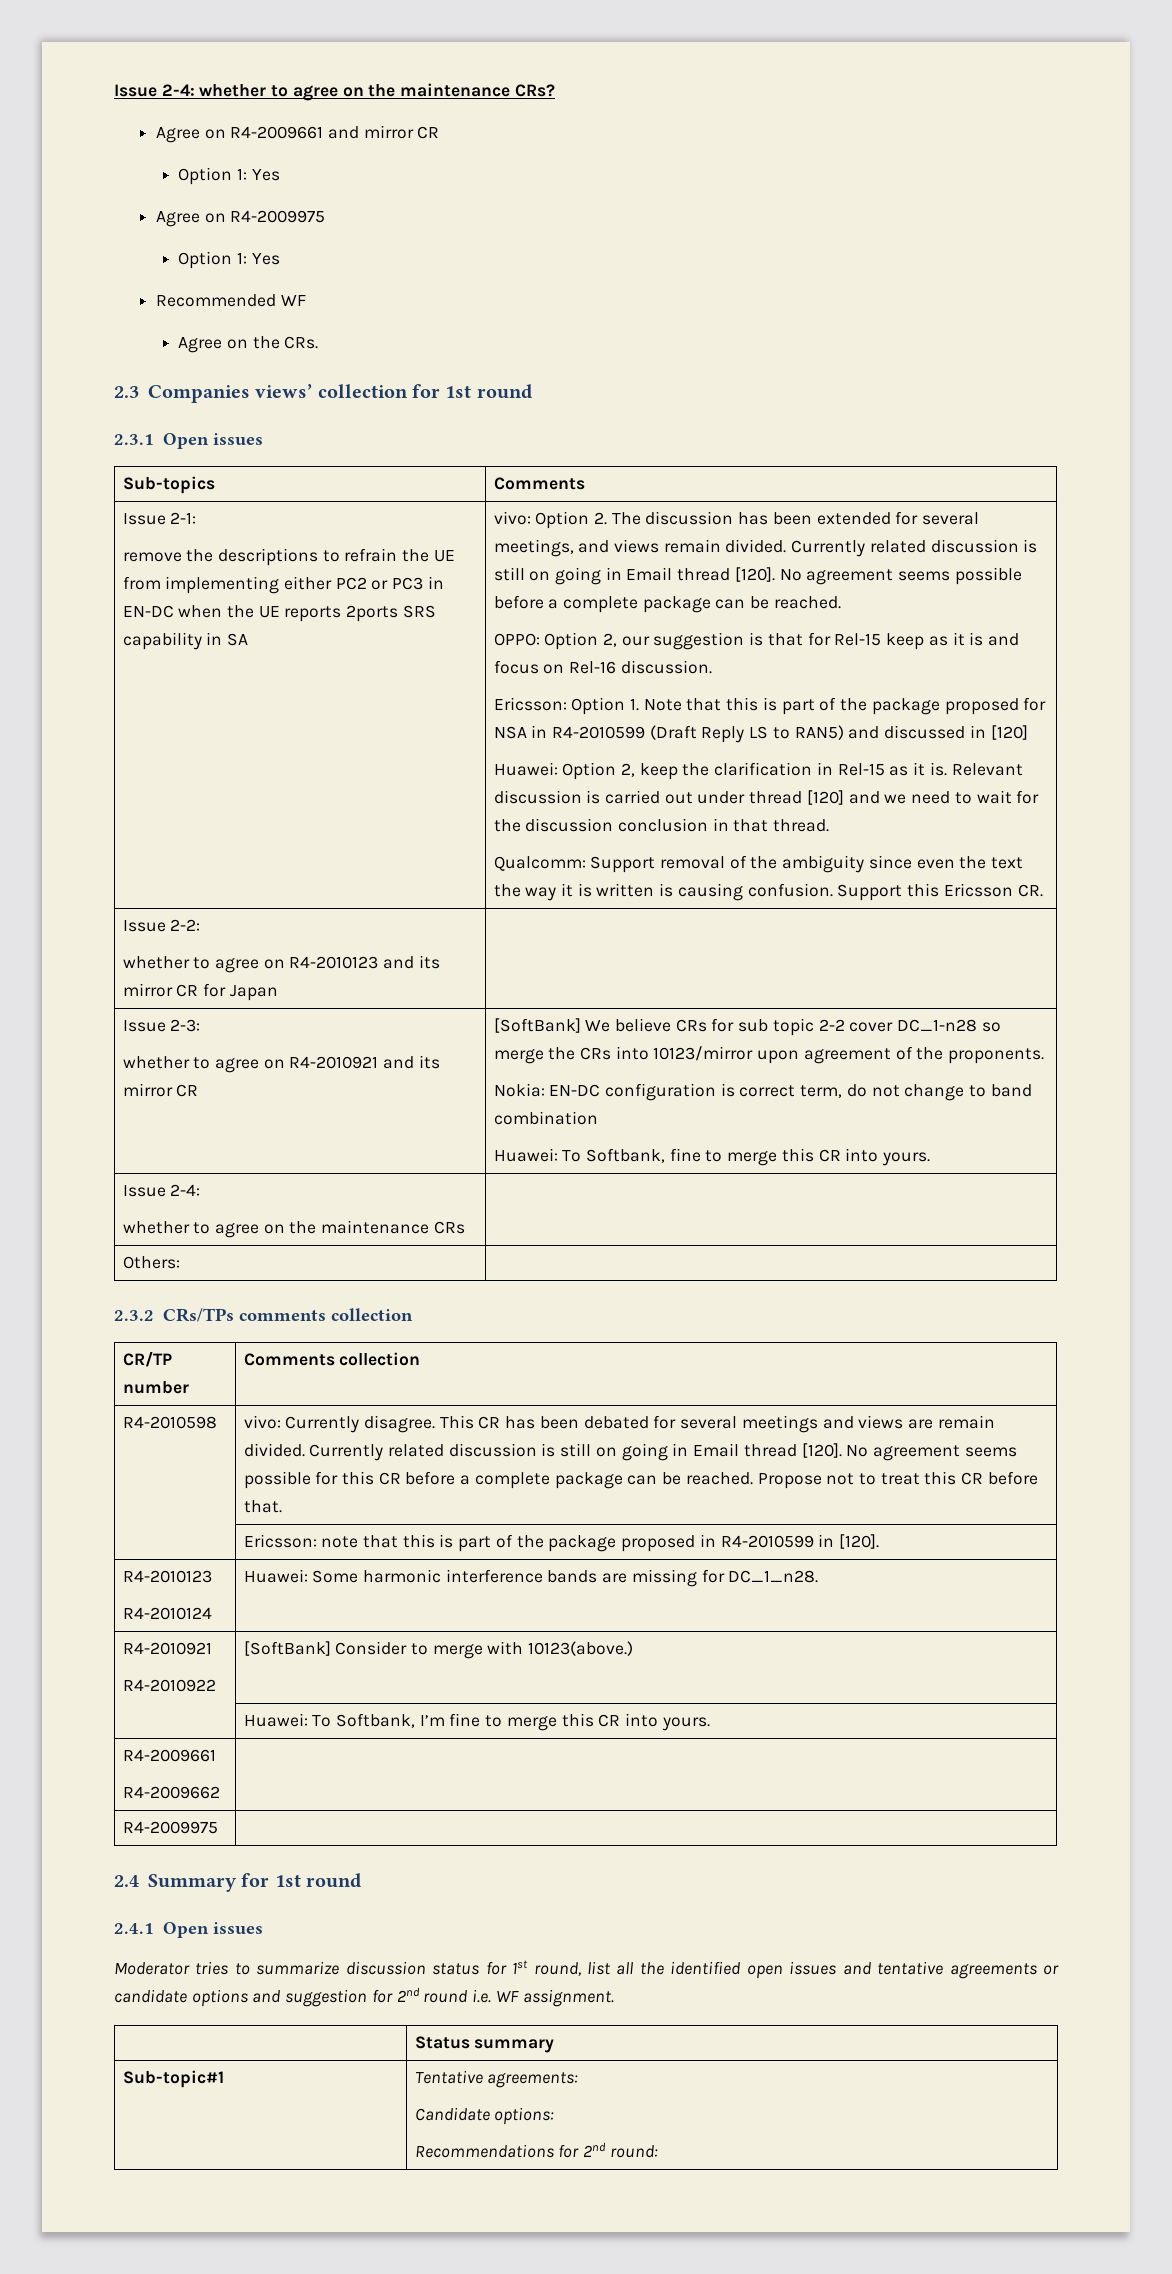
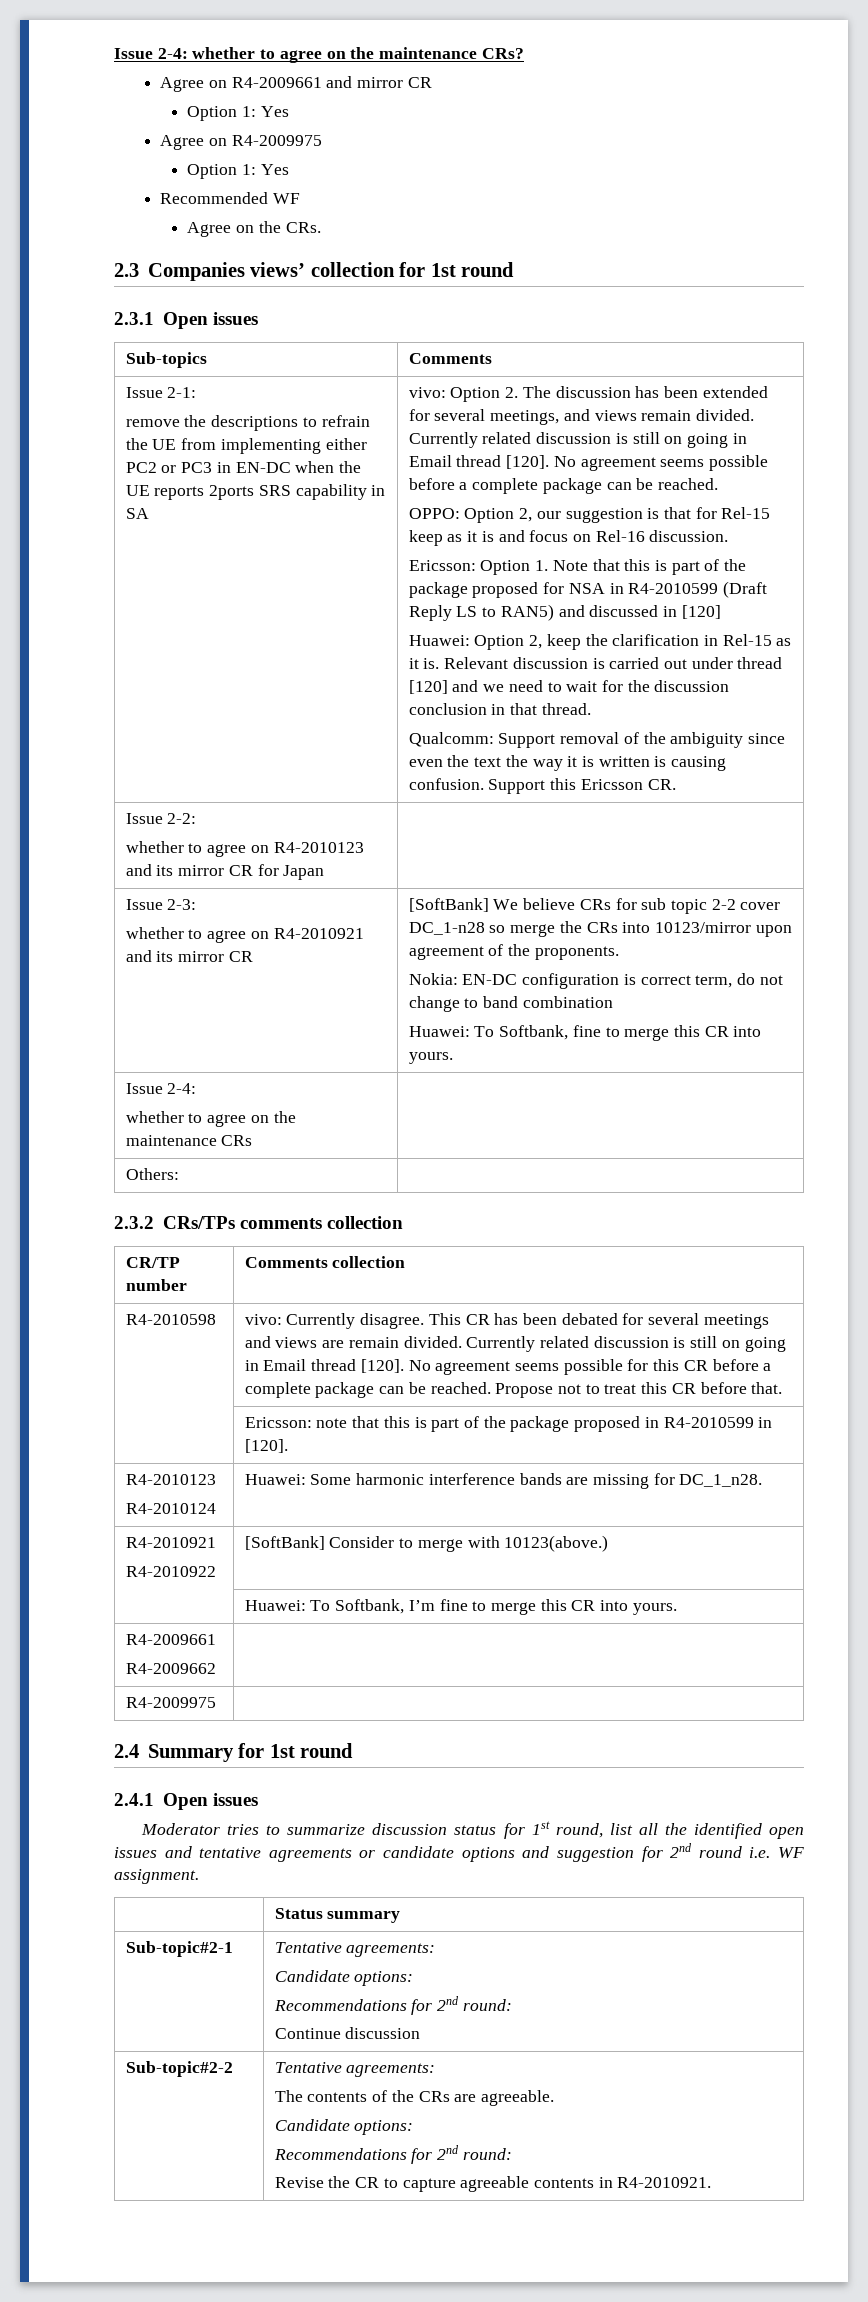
[122,2070,224,2088] Sub-topic#1 -> [125,1941,233,1957] Sub-topic#2-1
(658, 2151) none -> [274,2027,421,2039] [125,2061,233,2077] [274,2062,436,2077] [274,2090,555,2106] [274,2119,414,2135] [273,2145,512,2164] [274,2176,712,2192] // Continue discussion // Sub-topic#2-2 | Tentative agreements: // The contents of the CRs are agreeable. // Candidate options: // Recommendations for 2nd round: // Revise the CR to capture agreeable contents in R4-2010921.

